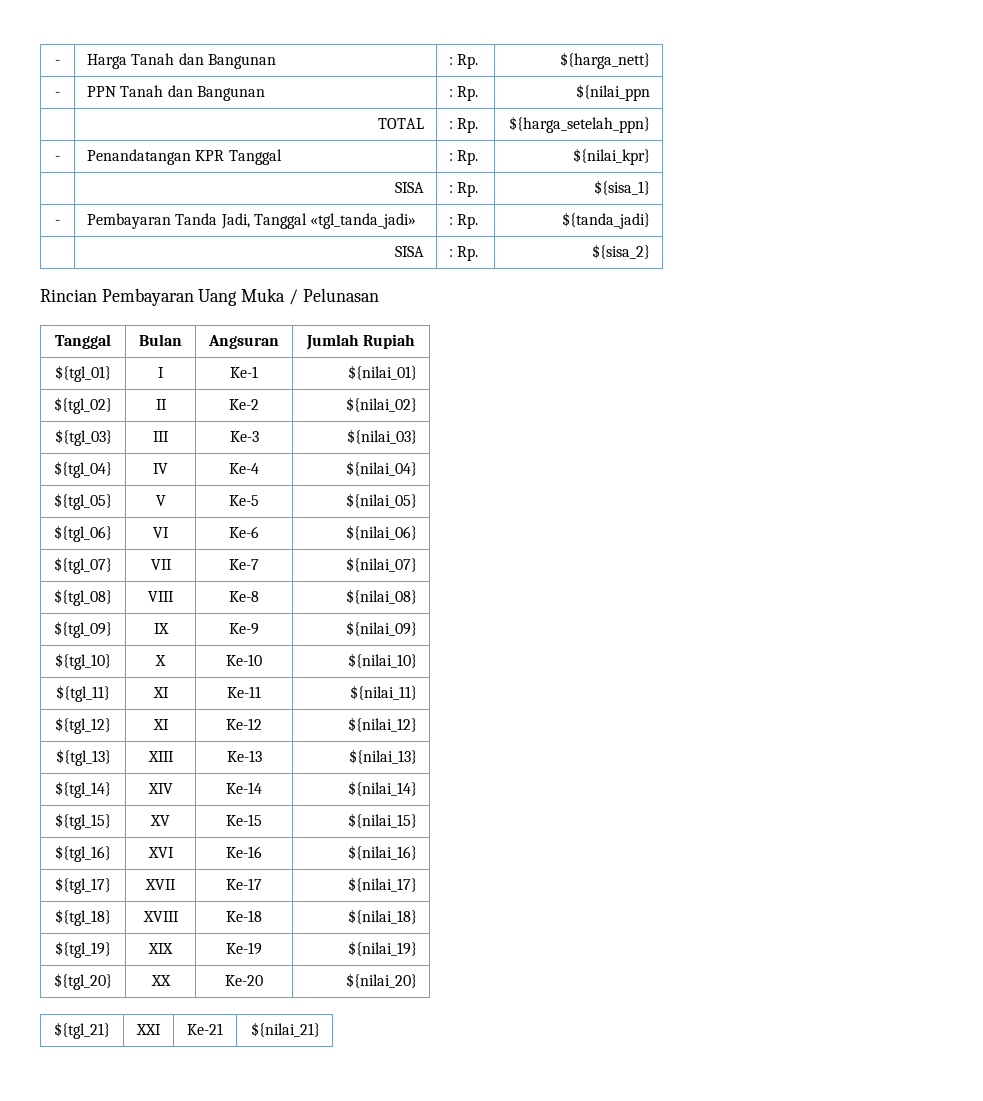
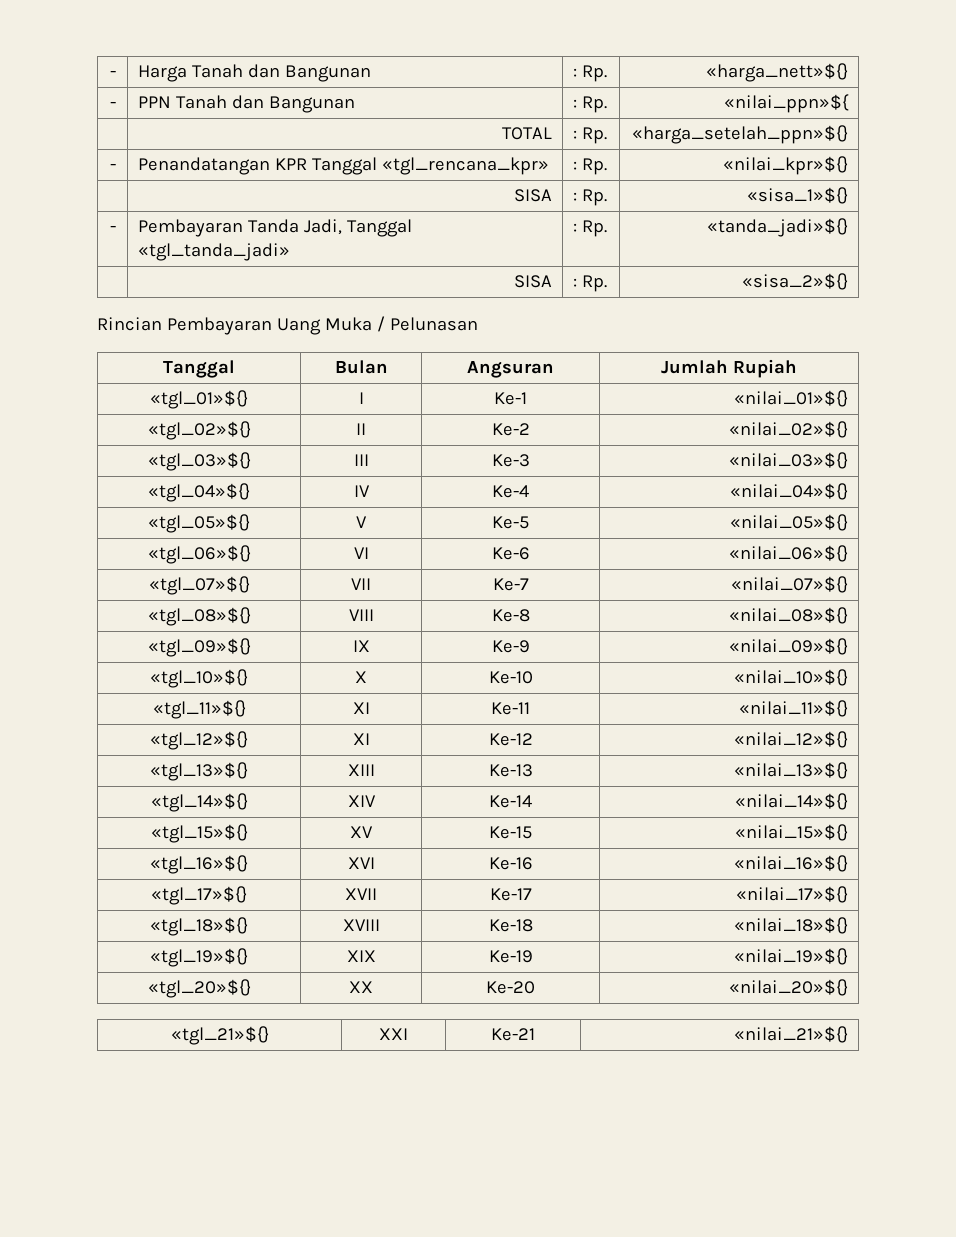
[559,52,650,69] ${harga_nett} -> [706,63,849,82] «harga_nett»${}
[575,84,650,101] ${nilai_ppn -> [724,94,850,113] «nilai_ppn»${
[508,116,650,133] ${harga_setelah_ppn} -> [632,125,849,144] «harga_setelah_ppn»${}
[449,150,479,165] [572,148,650,165] [394,182,424,193] [449,182,479,197] [593,180,650,195] | : Rp. | ${nilai_kpr} // | SISA | : Rp. | ${sisa_1} -> [381,157,549,175] [572,158,607,175] [723,156,849,175] [514,189,553,202] [572,189,607,206] [747,187,849,204] «tgl_rencana_kpr» | : Rp. | «nilai_kpr»${} // | SISA | : Rp. | «sisa_1»${}
[561,212,650,229] [394,246,424,257] [449,246,479,261] [591,244,650,259] ${tanda_jadi} // | SISA | : Rp. | ${sisa_2} -> [707,218,849,237] [514,275,553,288] [572,275,607,292] [742,273,849,290] «tanda_jadi»${} // | SISA | : Rp. | «sisa_2»${}
[55,365,111,382] ${tgl_01} -> [150,390,248,409] «tgl_01»${}
[347,365,417,380] [54,397,112,414] ${nilai_01} // ${tgl_02} -> [734,390,849,407] [147,421,251,440] «nilai_01»${} // «tgl_02»${}
[345,397,417,412] [54,429,112,446] ${nilai_02} // ${tgl_03} -> [729,421,849,438] [147,452,251,471] «nilai_02»${} // «tgl_03»${}
[346,429,417,444] [54,461,112,478] ${nilai_03} // ${tgl_04} -> [729,452,849,469] [148,483,250,502] «nilai_03»${} // «tgl_04»${}
[345,461,417,476] [54,493,112,510] ${nilai_04} // ${tgl_05} -> [730,483,849,500] [148,514,250,533] «nilai_04»${} // «tgl_05»${}
[345,493,417,508] [54,525,112,542] ${nilai_05} // ${tgl_06} -> [730,514,849,531] [147,545,251,564] «nilai_05»${} // «tgl_06»${}
[345,525,417,540] [54,557,112,574] ${nilai_06} // ${tgl_07} -> [729,545,849,562] [148,576,250,595] «nilai_06»${} // «tgl_07»${}
[345,557,417,572] [54,589,112,606] ${nilai_07} // ${tgl_08} -> [731,576,849,593] [147,607,251,626] «nilai_07»${} // «tgl_08»${}
[345,589,417,604] [54,621,112,638] ${nilai_08} // ${tgl_09} -> [729,607,849,624] [147,638,251,657] «nilai_08»${} // «tgl_09»${}
[345,621,417,636] [55,653,111,670] ${nilai_09} // ${tgl_10} -> [729,638,849,655] [150,669,248,688] «nilai_09»${} // «tgl_10»${}
[347,653,417,668] [56,685,110,702] ${nilai_10} // ${tgl_11} -> [734,669,849,686] [152,700,246,719] «nilai_10»${} // «tgl_11»${}
[349,685,417,700] [55,717,111,734] ${nilai_11} // ${tgl_12} -> [739,700,849,717] [150,731,248,750] «nilai_11»${} // «tgl_12»${}
[347,717,417,732] [55,749,111,766] ${nilai_12} // ${tgl_13} -> [734,731,849,748] [150,762,248,781] «nilai_12»${} // «tgl_13»${}
[348,749,417,764] [55,781,111,798] ${nilai_13} // ${tgl_14} -> [734,762,849,779] [150,793,248,812] «nilai_13»${} // «tgl_14»${}
[347,781,417,796] [55,813,111,830] ${nilai_14} // ${tgl_15} -> [735,793,849,810] [150,824,248,843] «nilai_14»${} // «tgl_15»${}
[347,813,417,828] [55,845,111,862] ${nilai_15} // ${tgl_16} -> [735,824,849,841] [150,855,248,874] «nilai_15»${} // «tgl_16»${}
[347,845,417,860] [55,877,111,894] ${nilai_16} // ${tgl_17} -> [734,855,849,872] [151,886,247,905] «nilai_16»${} // «tgl_17»${}
[347,877,417,892] [55,909,111,926] ${nilai_17} // ${tgl_18} -> [736,886,849,903] [150,917,248,936] «nilai_17»${} // «tgl_18»${}
[347,909,417,924] [55,941,111,958] ${nilai_18} // ${tgl_19} -> [734,917,849,934] [150,948,248,967] «nilai_18»${} // «tgl_19»${}
[347,941,417,956] [54,973,112,990] ${nilai_19} // ${tgl_20} -> [734,948,849,965] [147,979,251,998] «nilai_19»${} // «tgl_20»${}
[345,973,417,988] [54,1022,110,1039] ${nilai_20} // ${tgl_21} -> [729,979,849,996] [170,1026,269,1045] «nilai_20»${} // «tgl_21»${}
[250,1022,320,1037] ${nilai_21} -> [734,1026,849,1043] «nilai_21»${}

